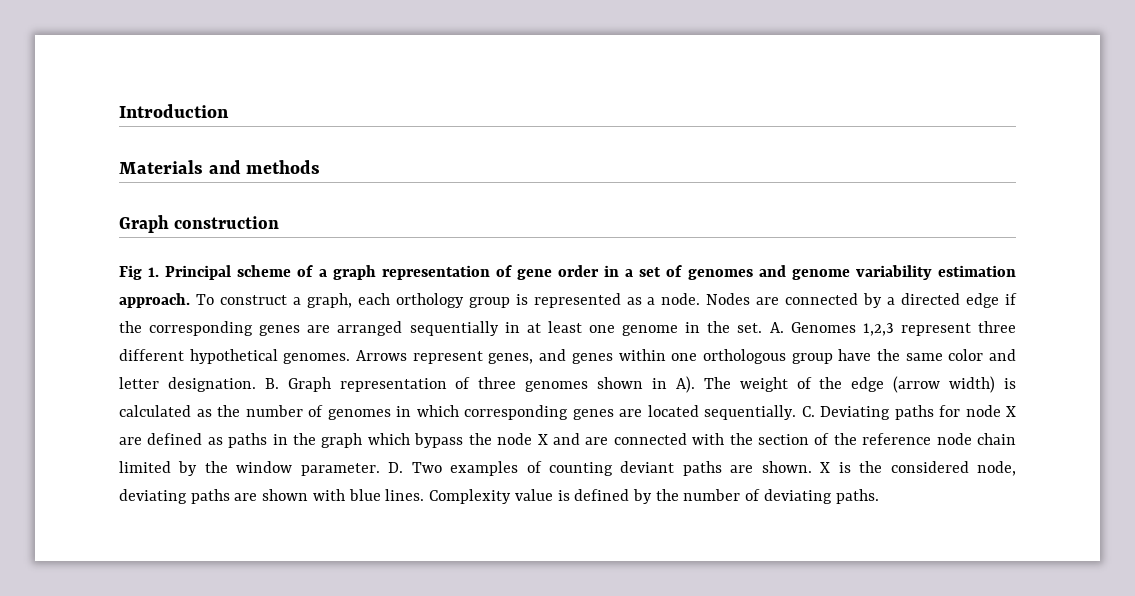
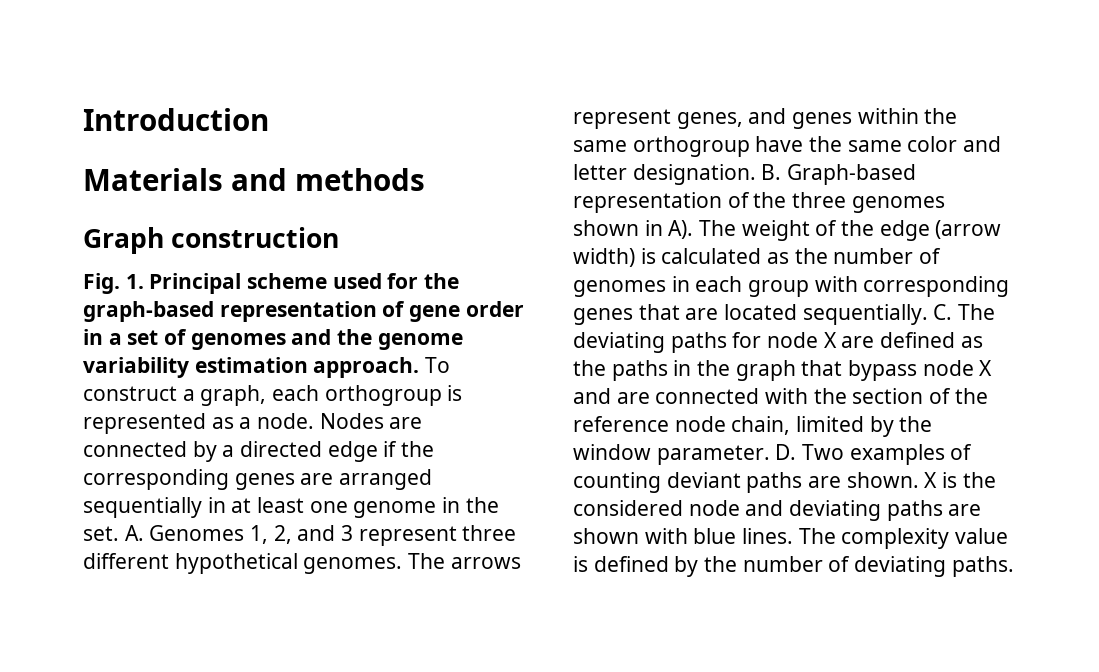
[119,265,142,280] Fig -> [83,273,120,294] Fig.
[297,265,376,280] of a graph -> [332,273,460,289] [83,301,214,322] used for the graph-based
(786, 271) none -> [337,329,373,345] the
[395,293,510,308] orthology group -> [324,385,442,406] orthogroup
[862,323,894,336] 1,2,3 -> [250,525,354,544] 1, 2, and 3
[356,350,408,361] Arrows -> [408,553,521,569] The arrows
[671,349,833,364] one orthologous group -> [924,108,958,124] [573,136,750,157] the same orthogroup
[287,377,471,392] Graph representation of -> [787,164,917,185] [573,192,787,213] Graph-based representation of the
[416,405,614,420] which corresponding genes -> [695,276,1010,297] [573,304,680,325] each group with corresponding genes that
[820,406,890,420] Deviating -> [958,304,996,320] [573,332,665,353] The deviating
(223, 441) none -> [573,360,606,376] the
[367,433,492,448] which bypass the -> [801,360,918,381] that bypass
[977,433,1016,445] chain -> [731,416,791,435] chain,
[977,461,1017,476] node, -> [688,500,784,516] node and
[429,489,512,504] Complexity -> [798,528,950,549] The complexity

